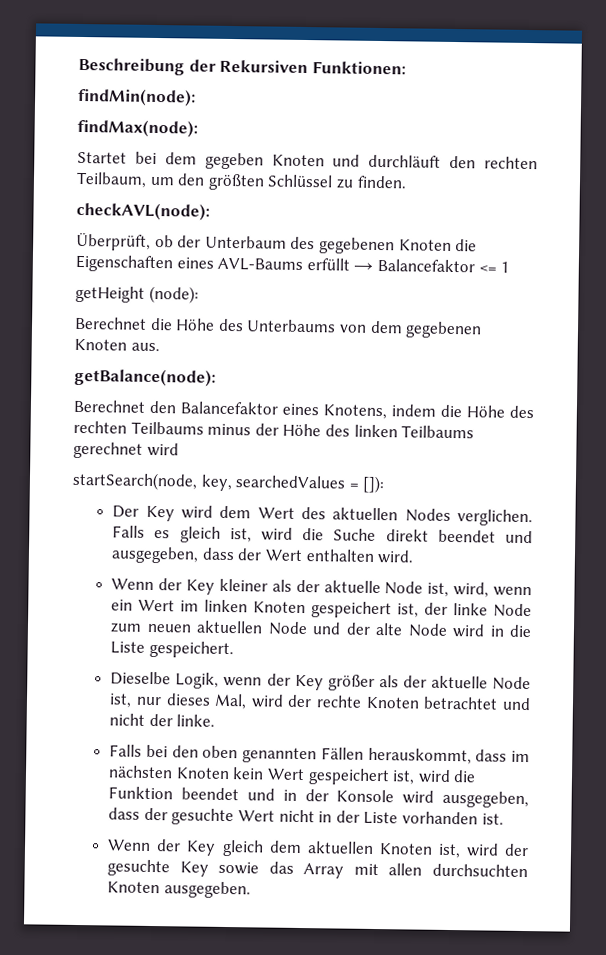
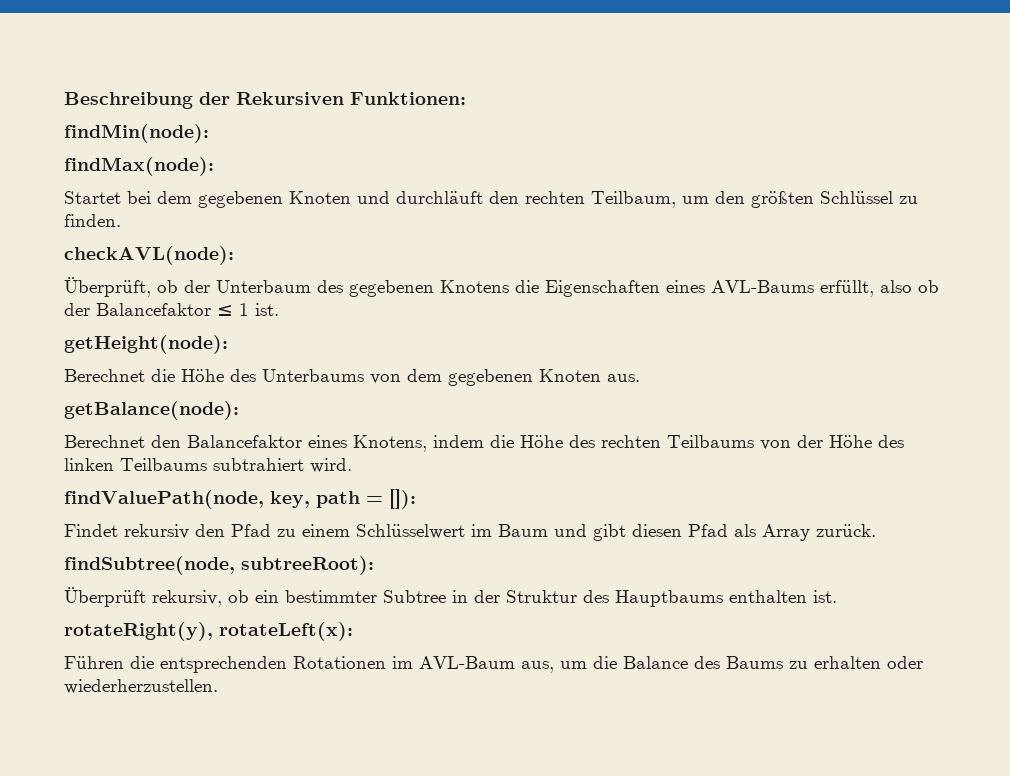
[204,152,264,170] gegeben -> [198,191,283,208] gegebenen
[398,239,452,251] Knoten -> [440,280,509,293] Knotens
[306,258,497,273] erfüllt → Balancefaktor <= -> [820,280,939,297] [64,303,233,316] erfüllt, also ob der Balancefaktor ≤
[75,285,199,304] // getHeight (node): -> [255,303,279,316] [64,335,228,354] ist. // getHeight(node):
[207,423,252,436] minus -> [760,440,791,450] von
[73,441,179,459] [72,471,386,494] [112,505,533,527] [112,525,533,544] [111,546,415,564] [111,578,532,598] [111,599,532,619] [110,620,533,638] [110,640,234,659] [110,671,531,691] [109,693,531,711] [109,713,216,727] [109,744,530,765] [108,765,477,786] [108,786,529,809] [108,807,504,826] [107,839,530,859] [107,859,528,879] [107,881,251,899] gerechnet wird // startSearch(node, key, searchedValues = []): // Der Key wird dem Wert des aktuellen Nodes verglichen. Falls es gleich ist, wird die Suche direkt beendet und ausgegeben, dass der Wert enthalten wird. // Wenn der Key kleiner als der aktuelle Node ist, wird, wenn ein Wert im linken Knoten gespeichert ist, der linke Node zum neuen aktuellen Node und der alte Node wird in die Liste gespeichert. // Dieselbe Logik, wenn der Key größer als der aktuelle Node ist, nur dieses Mal, wird der rechte Knoten betrachtet und nicht der linke. // Falls bei den oben genannten Fällen herauskommt, dass im nächsten Knoten kein Wert gespeichert ist, wird die Funktion beendet und in der Konsole wird ausgegeben, dass der gesuchte Wert nicht in der Liste vorhanden ist. // Wenn der Key gleich dem aktuellen Knoten ist, wird der gesuchte Key sowie das Array mit allen durchsuchten Knoten ausgegeben. -> [213,458,352,473] [64,489,416,509] [64,524,876,541] [64,556,374,575] [64,587,837,607] [64,622,353,641] [64,656,923,673] [64,679,218,694] subtrahiert wird. // findValuePath(node, key, path = []): // Findet rekursiv den Pfad zu einem Schlüsselwert im Baum und gibt diesen Pfad als Array zurück. // findSubtree(node, subtreeRoot): // Überprüft rekursiv, ob ein bestimmter Subtree in der Struktur des Hauptbaums enthalten ist. // rotateRight(y), rotateLeft(x): // Führen die entsprechenden Rotationen im AVL-Baum aus, um die Balance des Baums zu erhalten oder wiederherzustellen.

